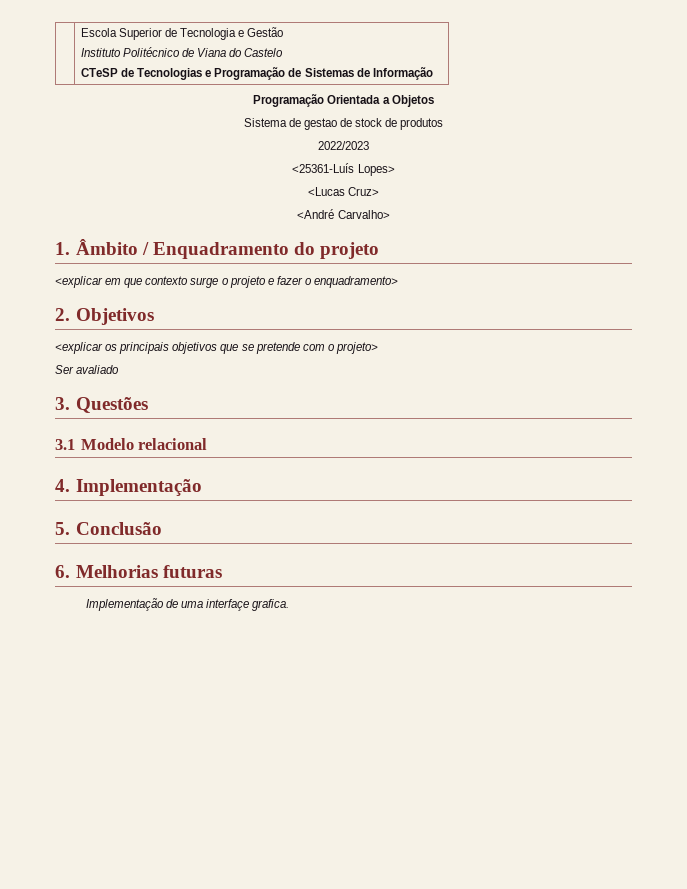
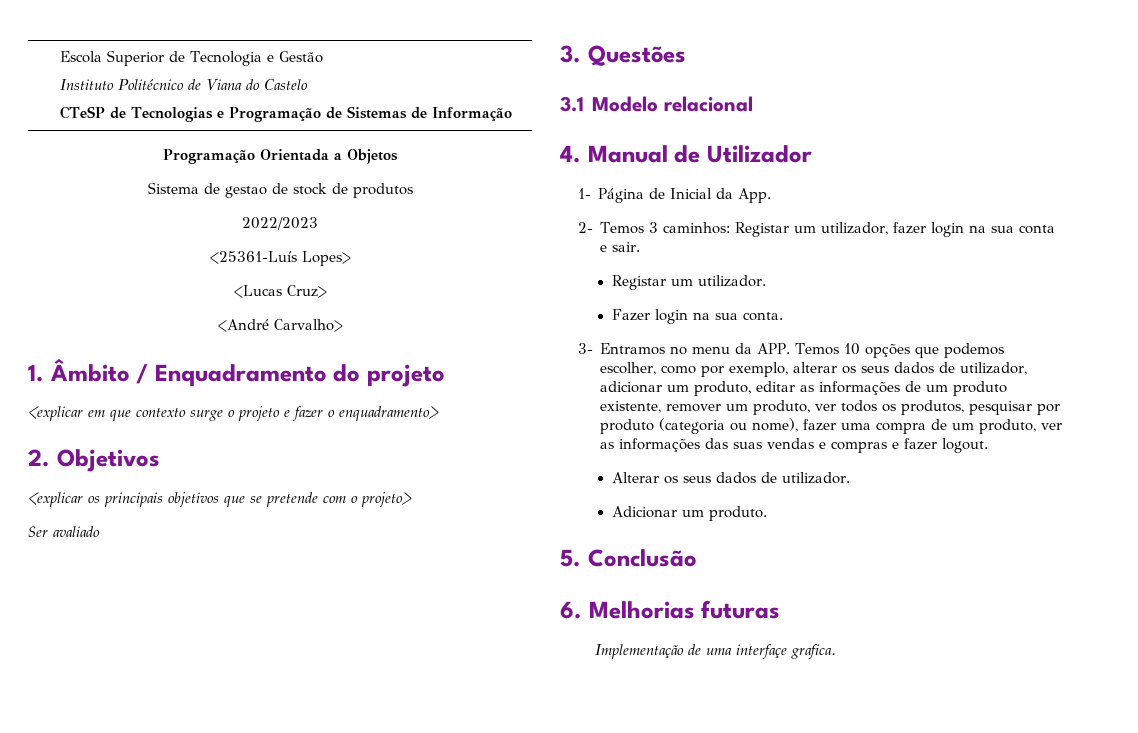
[75,479,202,496] Implementação -> [587,145,812,163] [577,188,772,203] [577,222,1056,237] [600,242,641,252] [611,275,766,290] [611,309,783,324] [577,343,1005,358] [600,362,1028,377] [600,381,1008,396] [600,400,1061,415] [600,418,1063,434] [600,438,989,453] [611,472,850,484] [611,506,767,521] Manual de Utilizador // 1- Página de Inicial da App. // 2- Temos 3 caminhos: Registar um utilizador, fazer login na sua conta e sair. // Registar um utilizador. // Fazer login na sua conta. // 3- Entramos no menu da APP. Temos 10 opções que podemos escolher, como por exemplo, alterar os seus dados de utilizador, adicionar um produto, editar as informações de um produto existente, remover um produto, ver todos os produtos, pesquisar por produto (categoria ou nome), fazer uma compra de um produto, ver as informações das suas vendas e compras e fazer logout. // Alterar os seus dados de utilizador. // Adicionar um produto.

